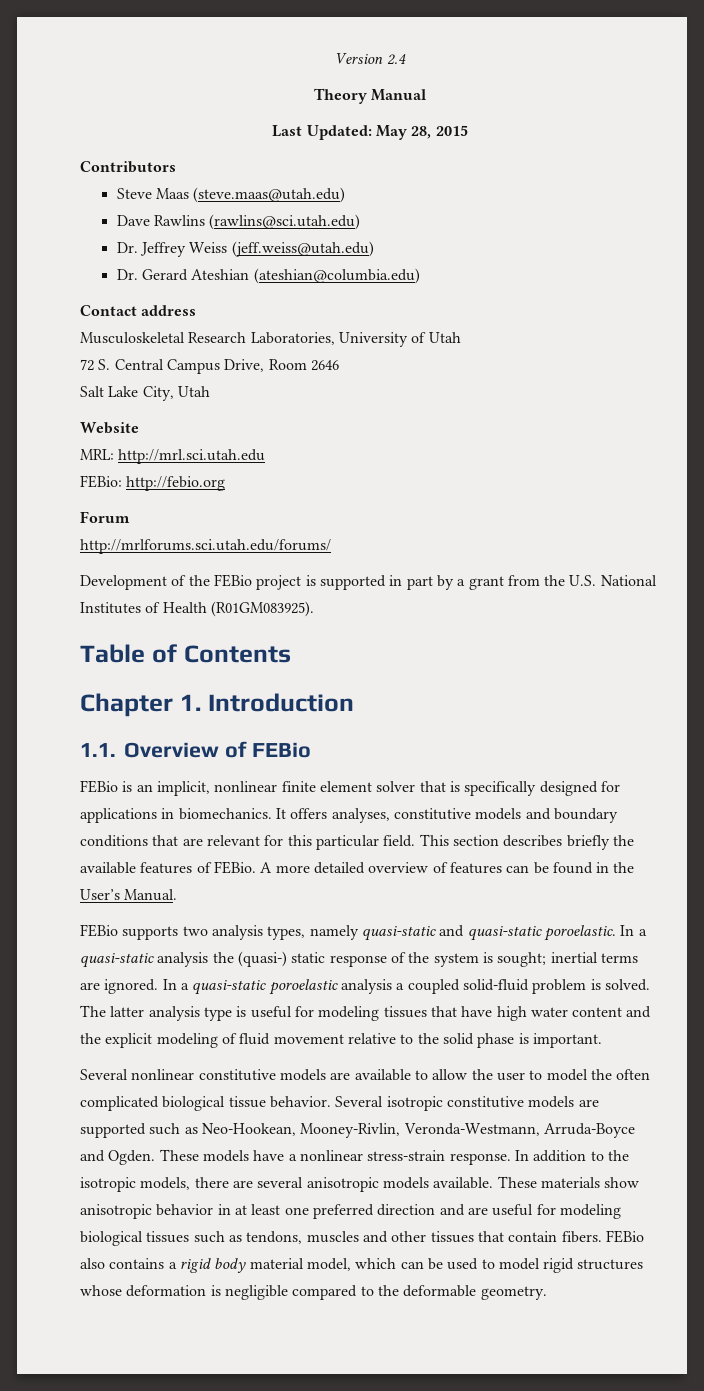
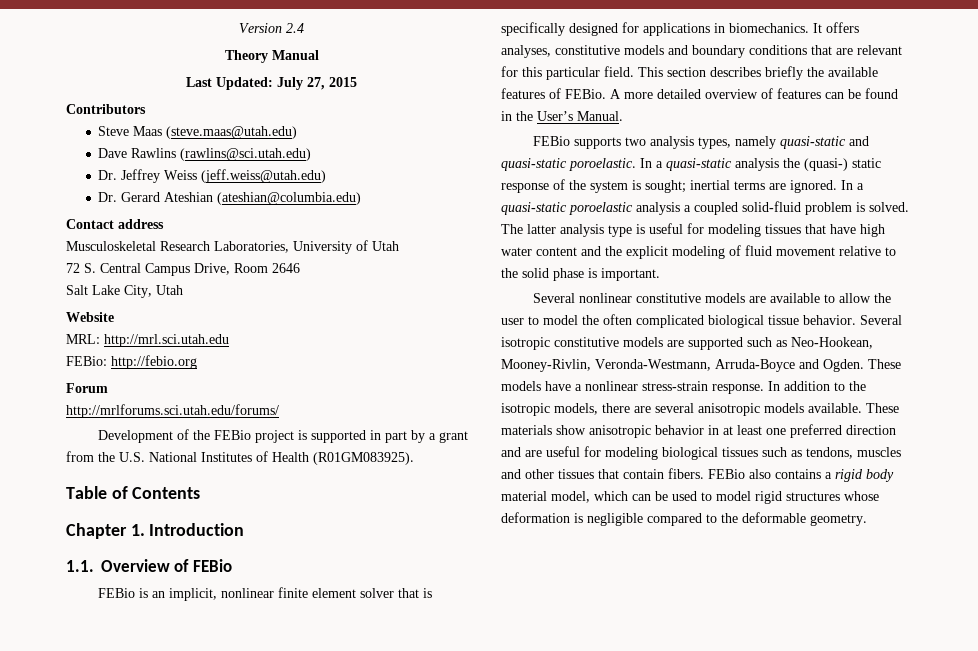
[376,125,432,140] May 28, -> [277,77,325,90] July 27,

